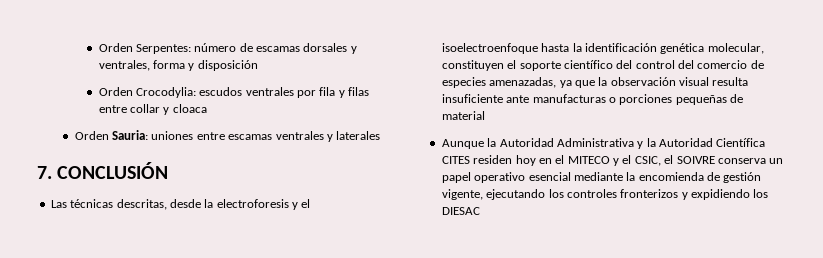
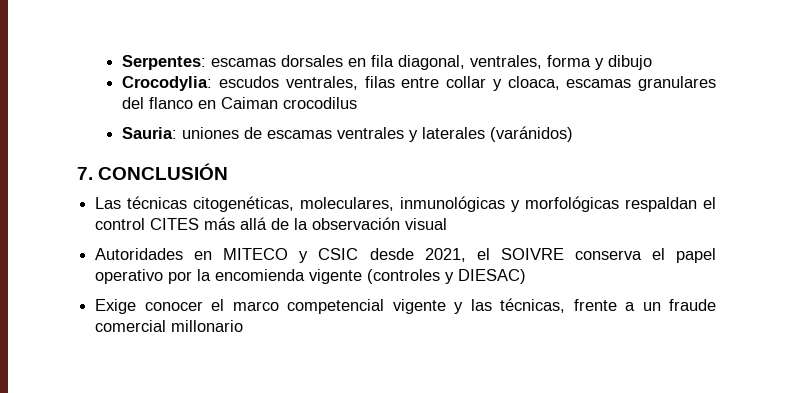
[98,43,357,54] [98,60,258,71] [98,87,370,98] [98,104,207,115] [74,131,109,140] Orden Serpentes: número de escamas dorsales y ventrales, forma y disposición // Orden Crocodylia: escudos ventrales por fila y filas entre collar y cloaca // Orden -> [122,55,653,70] [122,76,716,91] [122,97,358,109] Serpentes: escamas dorsales en fila diagonal, ventrales, forma y dibujo // Crocodylia: escudos ventrales, filas entre collar y cloaca, escamas granulares del flanco en Caiman crocodilus //
[196,132,225,140] entre -> [244,127,263,139] de
(381, 135) none -> [490,126,574,142] (varánidos)
[116,199,311,210] [441,43,764,54] [441,60,764,71] [441,77,749,88] [441,94,743,105] [441,111,485,120] [441,138,766,149] [441,155,661,166] descritas, desde la electroforesis y el isoelectroenfoque hasta la identificación genética molecular, constituyen el soporte científico del control del comercio de especies amenazadas, ya que la observación visual resulta insuficiente ante manufacturas o porciones pequeñas de material // Aunque la Autoridad Administrativa y la Autoridad Científica CITES residen hoy en el MITECO y el CSIC, -> [193,196,716,212] [95,217,448,230] [95,248,466,263] citogenéticas, moleculares, inmunológicas y morfológicas respaldan el control CITES más allá de la observación visual // Autoridades en MITECO y CSIC desde 2021,
[769,158,784,164] un -> [651,248,665,260] el
[528,172,762,183] [441,189,769,200] [441,207,480,215] esencial mediante la encomienda de gestión vigente, ejecutando los controles fronterizos y expidiendo los DIESAC -> [168,269,527,284] [95,298,716,314] [95,320,244,332] por la encomienda vigente (controles y DIESAC) // Exige conocer el marco competencial vigente y las técnicas, frente a un fraude comercial millonario

